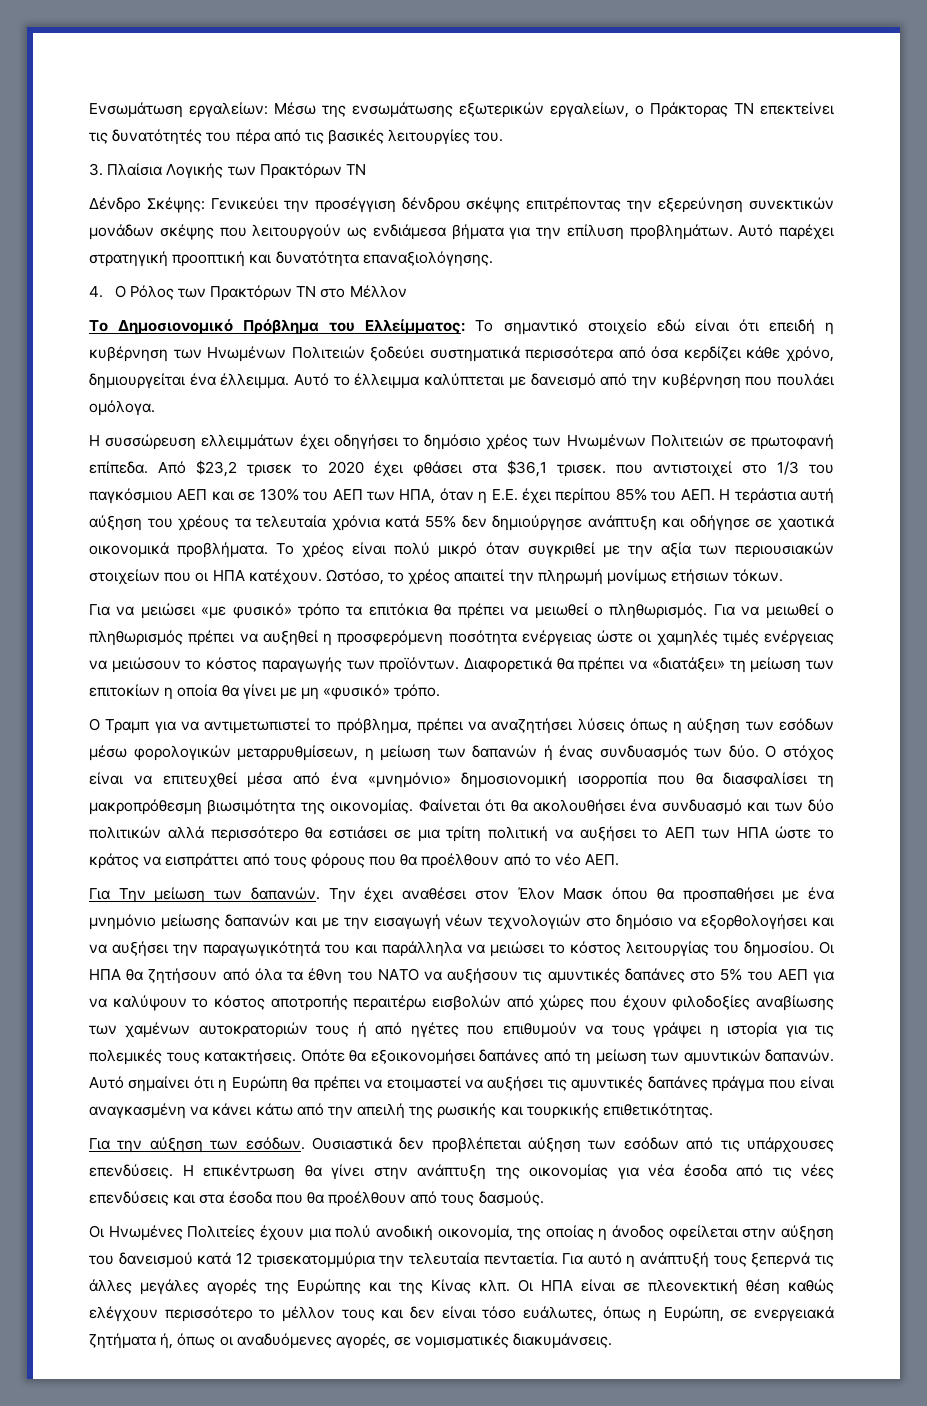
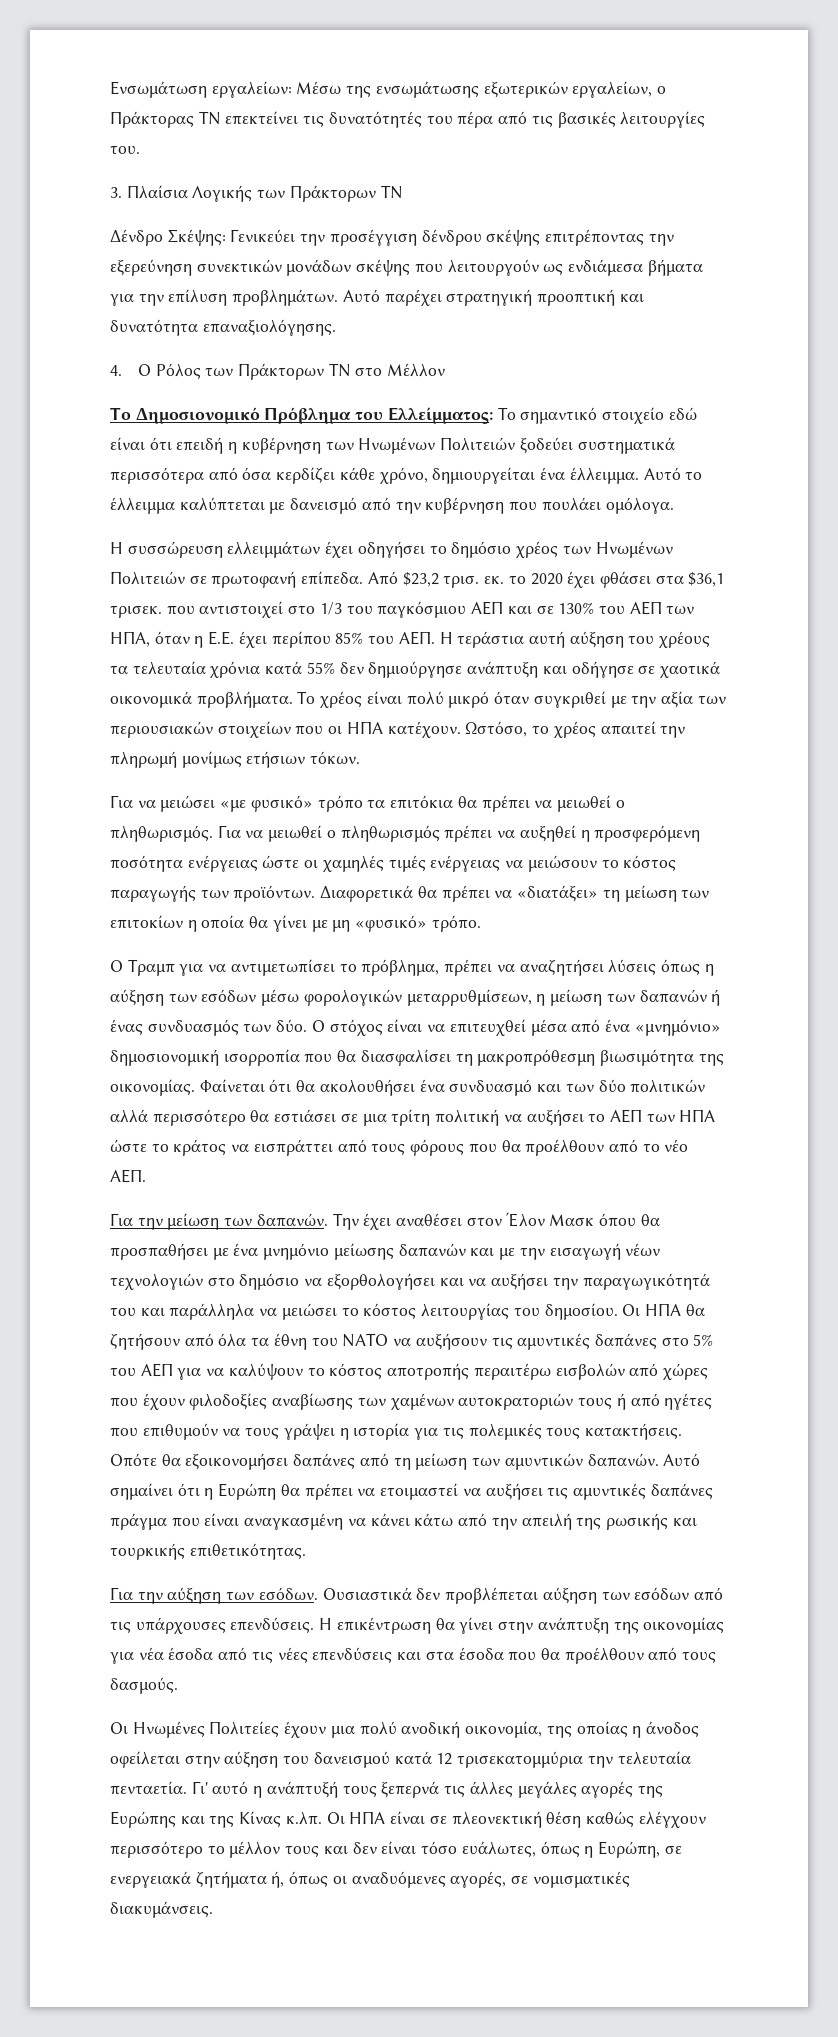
[259,163,342,179] Πρακτόρων -> [289,185,376,202] Πράκτορων
[210,285,293,301] Πρακτόρων -> [237,363,324,380] Πράκτορων
[247,464,292,477] τρισεκ -> [443,575,505,588] τρισ. εκ.
[204,718,311,734] αντιμετωπιστεί -> [230,959,335,976] αντιμετωπίσει
[118,888,146,903] Την -> [137,1217,163,1230] την
[562,1253,584,1265] Για -> [191,1781,208,1794] Γι'
[479,1279,510,1292] κλπ. -> [285,1811,322,1825] κ.λπ.

